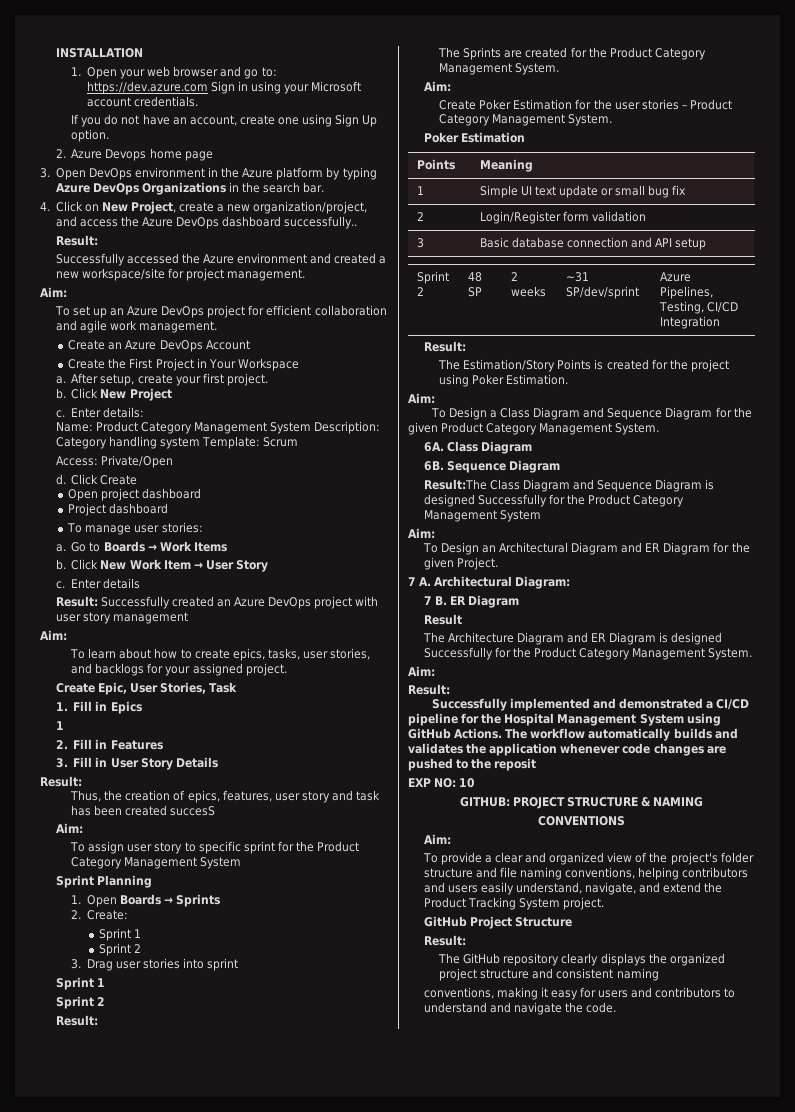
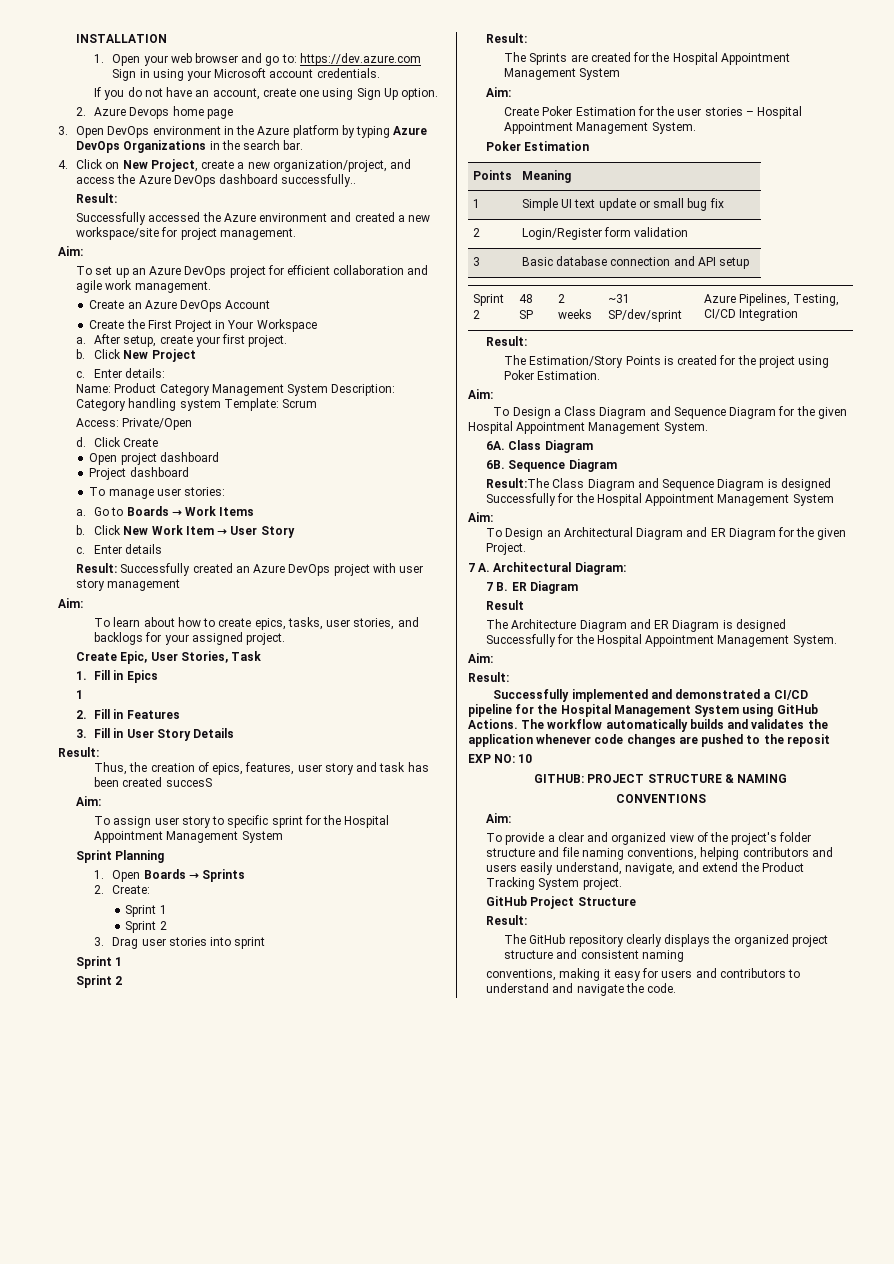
[317,841,360,852] [71,857,123,869] Product Category -> [344,815,390,828] [94,831,164,843] Hospital Appointment
[609,47,706,60] [439,63,560,75] Product Category Management System. -> [672,52,790,65] [504,68,621,80] Hospital Appointment Management System
[689,99,732,110] [439,114,491,126] Product Category -> [757,106,803,119] [504,122,574,134] Hospital Appointment
[441,422,538,435] Product Category -> [468,421,586,434] Hospital Appointment
[587,494,685,507] Product Category -> [596,493,715,506] Hospital Appointment
[533,647,630,660] Product Category -> [596,634,715,647] Hospital Appointment

